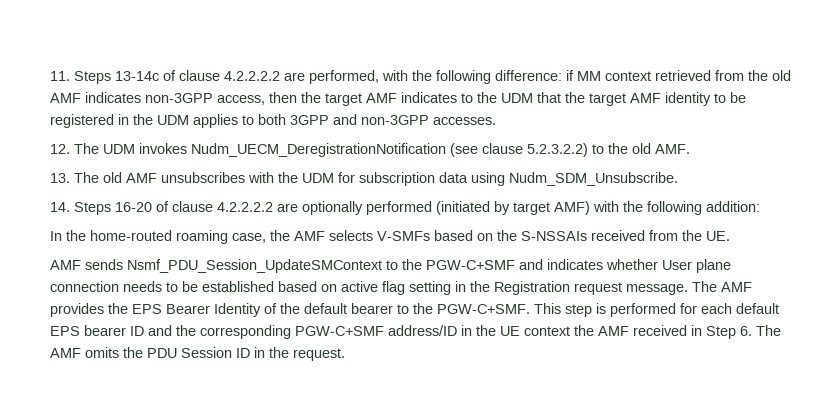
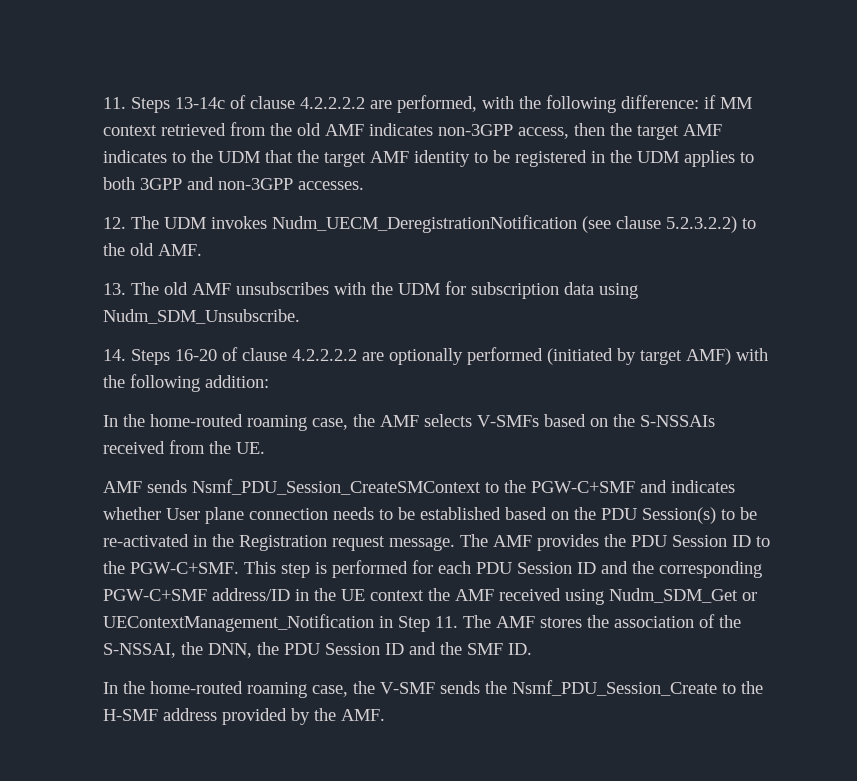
[127,259,383,273] Nsmf_PDU_Session_UpdateSMContext -> [191,479,481,495] Nsmf_PDU_Session_CreateSMContext
[341,281,452,295] active flag setting -> [573,507,757,524] [102,534,189,547] the PDU Session(s) to be re-activated
[132,303,394,317] EPS Bearer Identity of the default bearer -> [630,535,751,547] PDU Session ID
[736,303,780,314] [50,325,127,336] default EPS bearer -> [475,562,572,574] PDU Session
(688, 330) none -> [564,588,757,605] [102,614,374,632] using Nudm_SDM_Get or UEContextManagement_Notification
[740,325,782,336] [50,347,346,361] 6. The AMF omits the PDU Session ID in the request. -> [434,614,741,628] [102,642,532,658] [102,680,763,698] [102,708,385,725] 11. The AMF stores the association of the S-NSSAI, the DNN, the PDU Session ID and the SMF ID. // In the home-routed roaming case, the V-SMF sends the Nsmf_PDU_Session_Create to the H-SMF address provided by the AMF.

